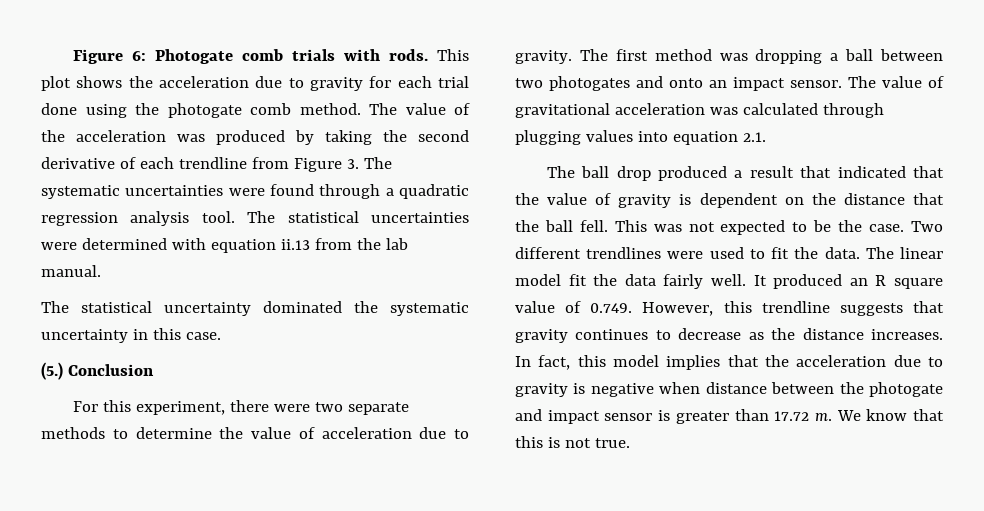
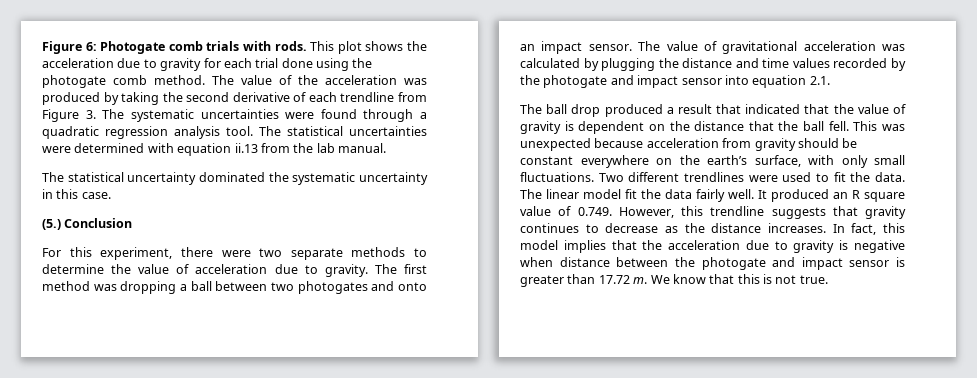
[822,103,884,118] [515,130,633,145] through plugging values -> [583,58,906,71] [520,75,722,88] by plugging the distance and time values recorded by the photogate and impact sensor
[688,220,905,235] not expected to be the case. -> [520,138,858,151] [520,155,905,168] [520,172,594,182] unexpected because acceleration from gravity should be constant everywhere on the earth’s surface, with only small fluctuations.

